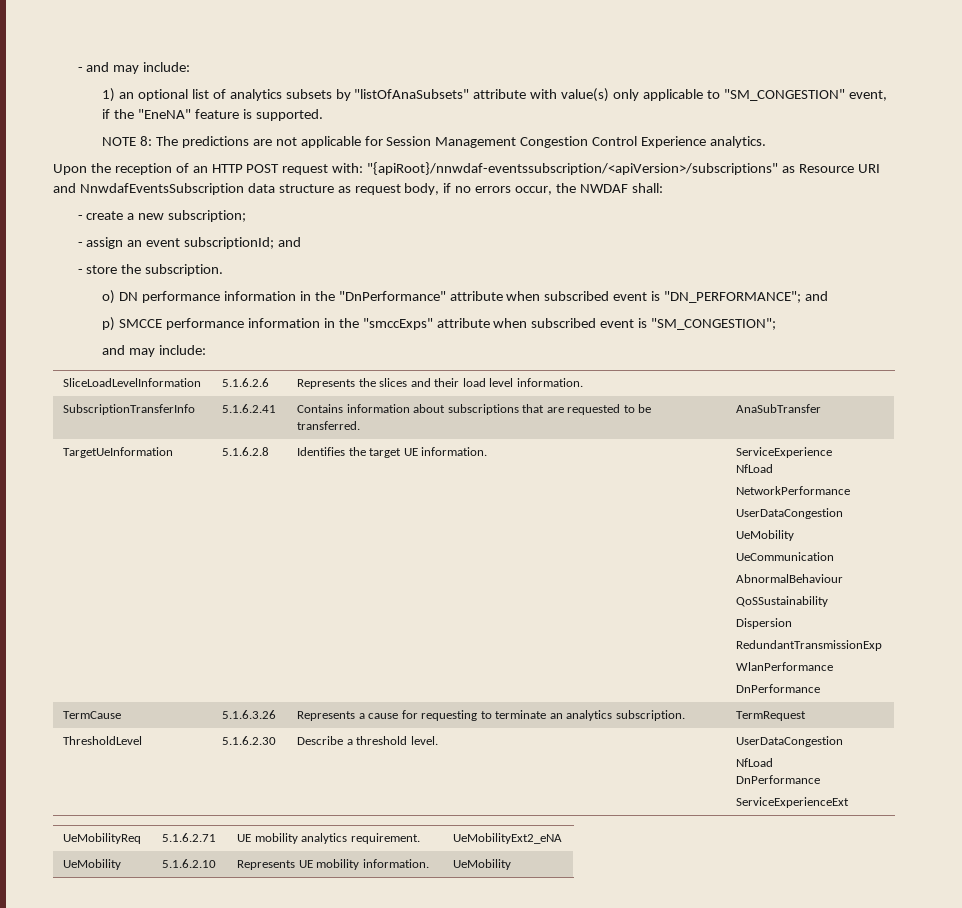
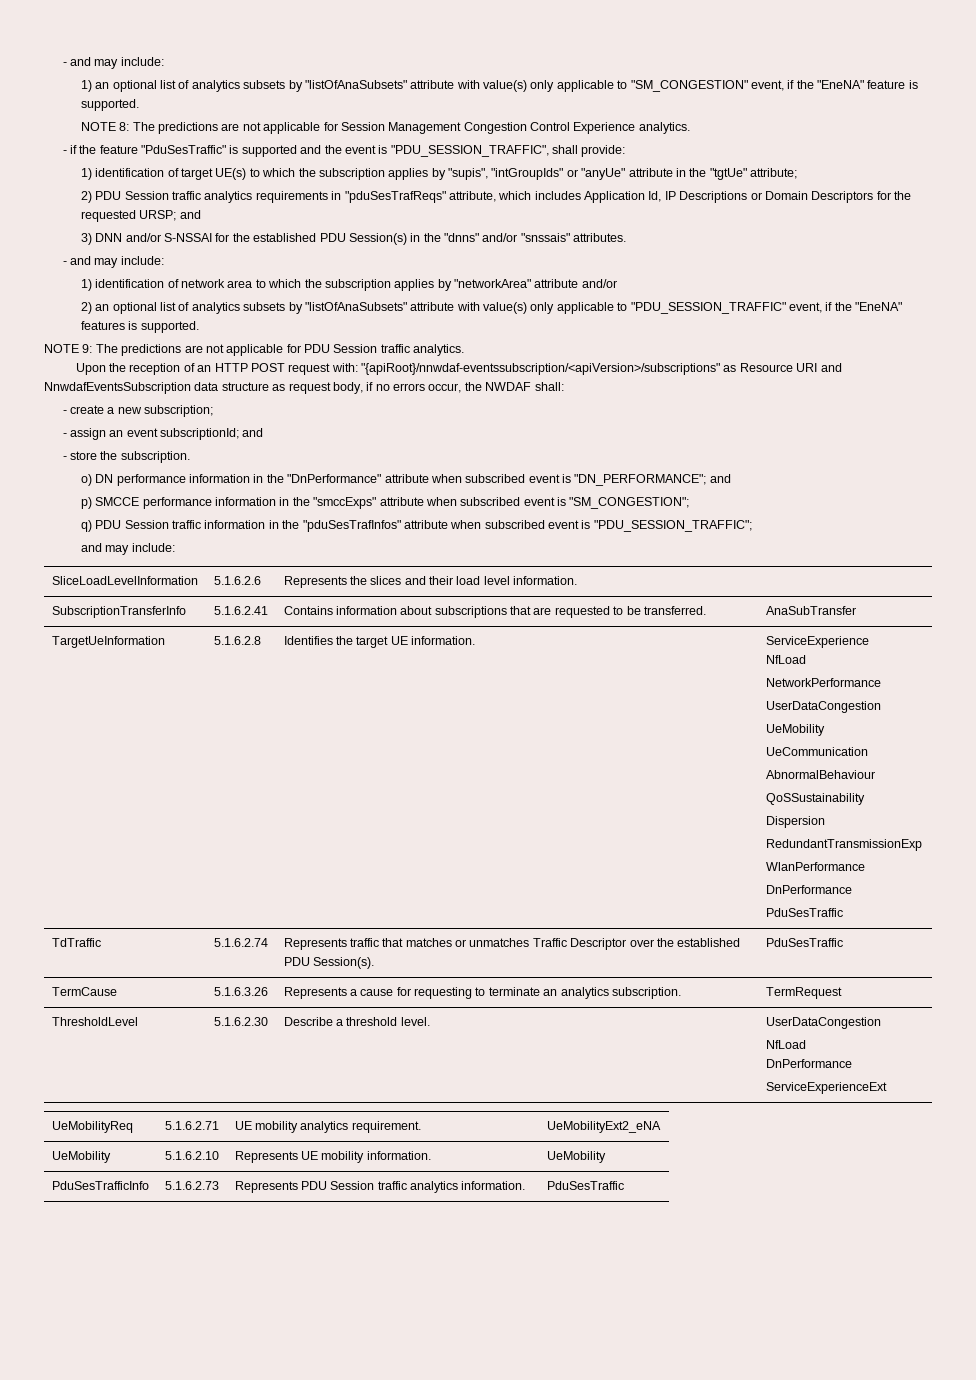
(767, 142) none -> [62,145,626,157] [80,168,798,180] [80,191,912,203] [80,210,201,222] [80,233,627,245] [62,256,164,268] [80,279,617,291] [80,302,903,314] [80,321,199,333] [44,344,465,356] // - if the feature "PduSesTraffic" is supported and the event is "PDU_SESSION_TRAFFIC", shall provide: // 1) identification of target UE(s) to which the subscription applies by "supis", "intGroupIds" or "anyUe" attribute in the "tgtUe" attribute; // 2) PDU Session traffic analytics requirements in "pduSesTrafReqs" attribute, which includes Application Id, IP Descriptions or Domain Descriptors for the requested URSP; and // 3) DNN and/or S-NSSAI for the established PDU Session(s) in the "dnns" and/or "snssais" attributes. // - and may include: // 1) identification of network area to which the subscription applies by "networkArea" attribute and/or // 2) an optional list of analytics subsets by "listOfAnaSubsets" attribute with value(s) only applicable to "PDU_SESSION_TRAFFIC" event, if the "EneNA" features is supported. // NOTE 9: The predictions are not applicable for PDU Session traffic analytics.
(777, 324) none -> [80,520,752,532] // q) PDU Session traffic information in the "pduSesTrafInfos" attribute when subscribed event is "PDU_SESSION_TRAFFIC";
(821, 688) none -> [765,908,843,917] [51,938,101,947] [213,938,268,947] [283,938,741,950] [283,957,374,969] [765,938,843,947] // PduSesTraffic // TdTraffic | 5.1.6.2.74 | Represents traffic that matches or unmatches Traffic Descriptor over the established PDU Session(s). | PduSesTraffic
(512, 864) none -> [51,1181,149,1190] [164,1181,219,1190] [234,1181,526,1193] [546,1181,624,1190] // PduSesTrafficInfo | 5.1.6.2.73 | Represents PDU Session traffic analytics information. | PduSesTraffic

